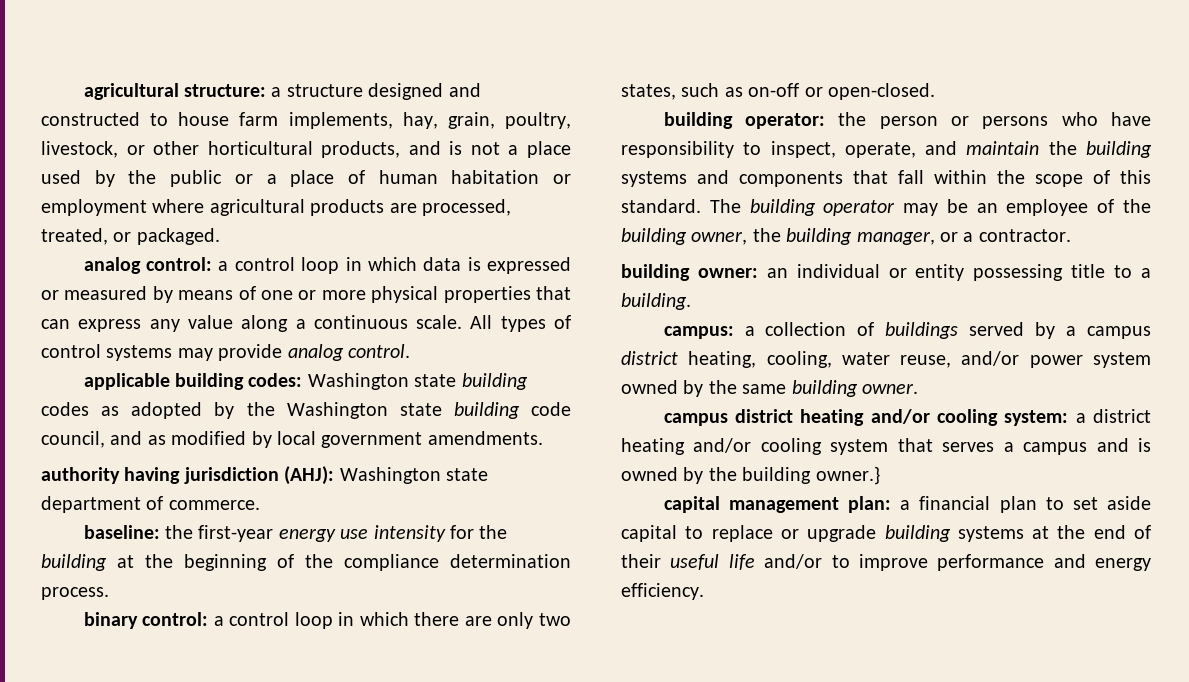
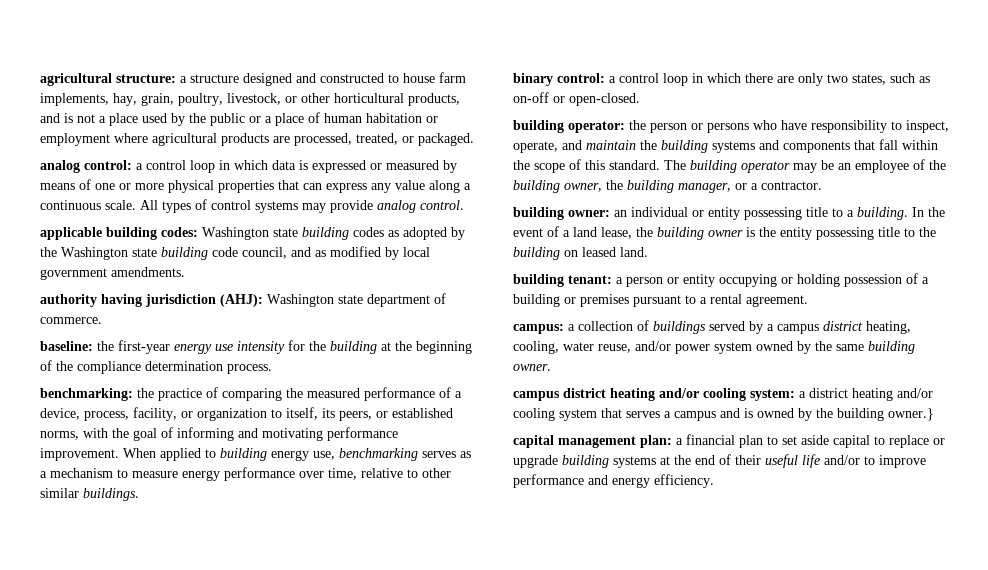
(109, 593) none -> [40,387,462,401] [40,407,453,421] [40,427,398,441] [40,448,471,461] [40,467,451,481] [40,488,139,501] // benchmarking: the practice of comparing the measured performance of a device, process, facility, or organization to itself, its peers, or established norms, with the goal of informing and motivating performance improvement. When applied to building energy use, benchmarking serves as a mechanism to measure energy performance over time, relative to other similar buildings.
(691, 301) none -> [912,207,945,217] [513,226,936,240] [513,247,648,260] [513,273,929,287] [513,294,808,307] In the event of a land lease, the building owner is the entity possessing title to the building on leased land. // building tenant: a person or entity occupying or holding possession of a building or premises pursuant to a rental agreement.

